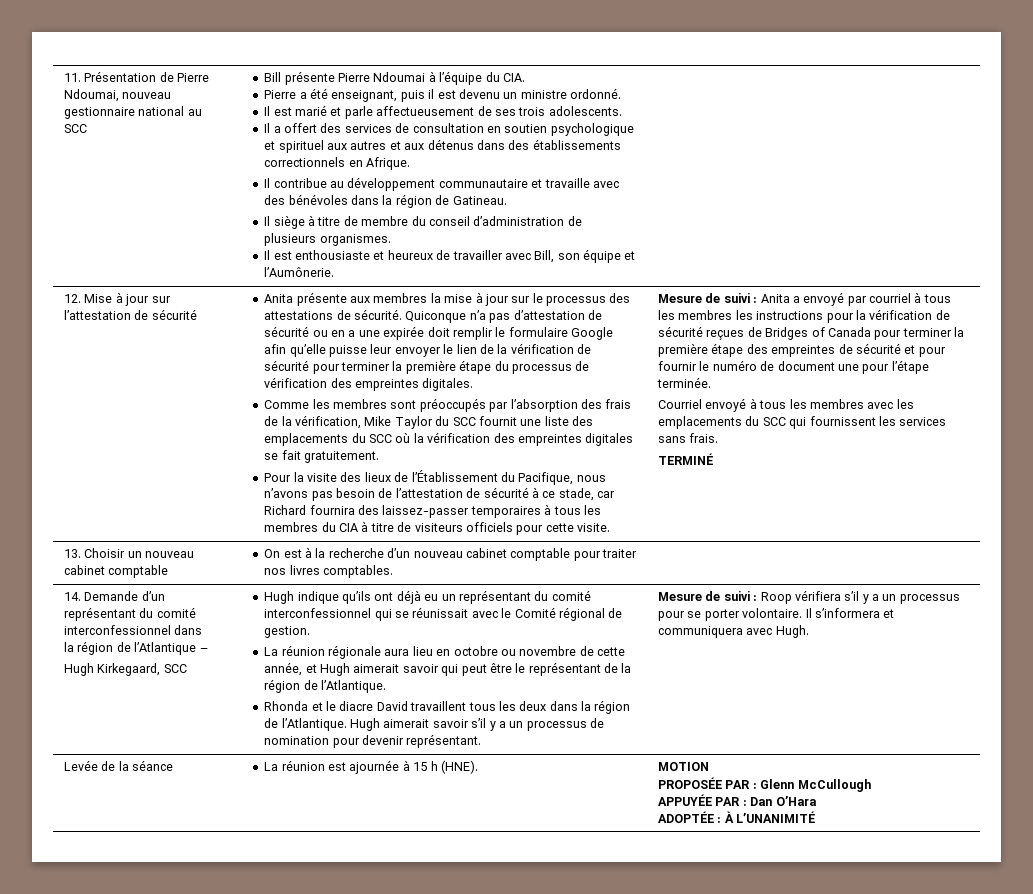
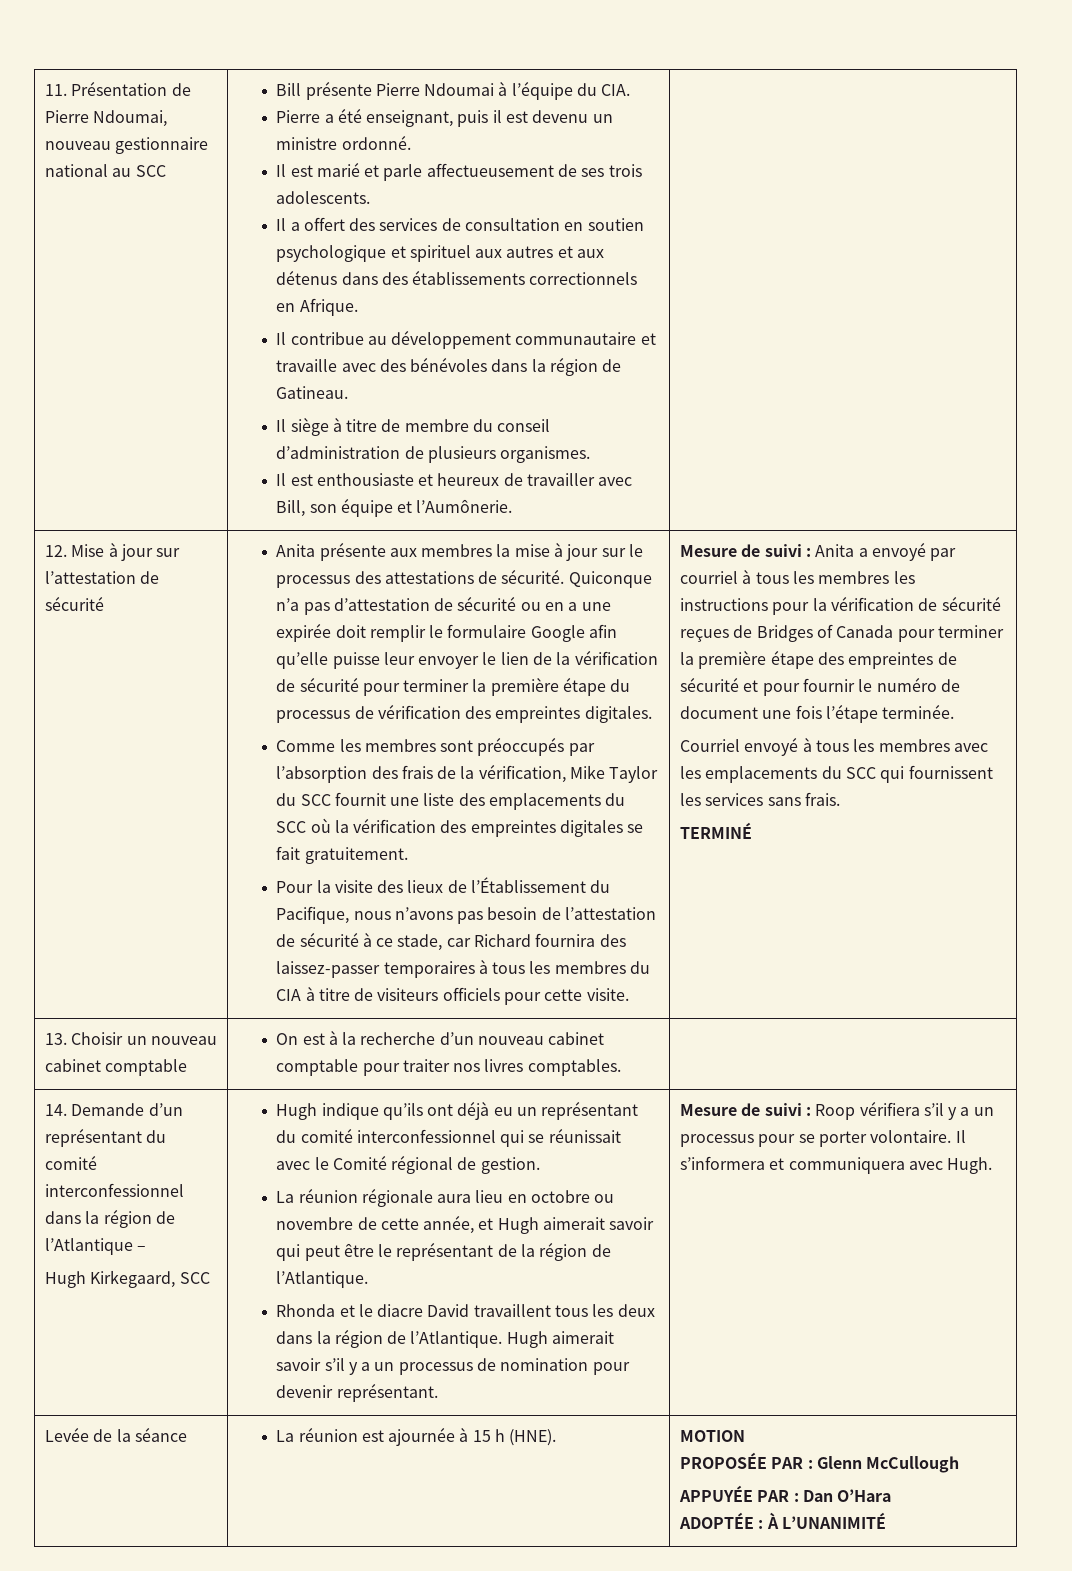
[862,364,890,374] pour -> [795,705,822,719] fois

